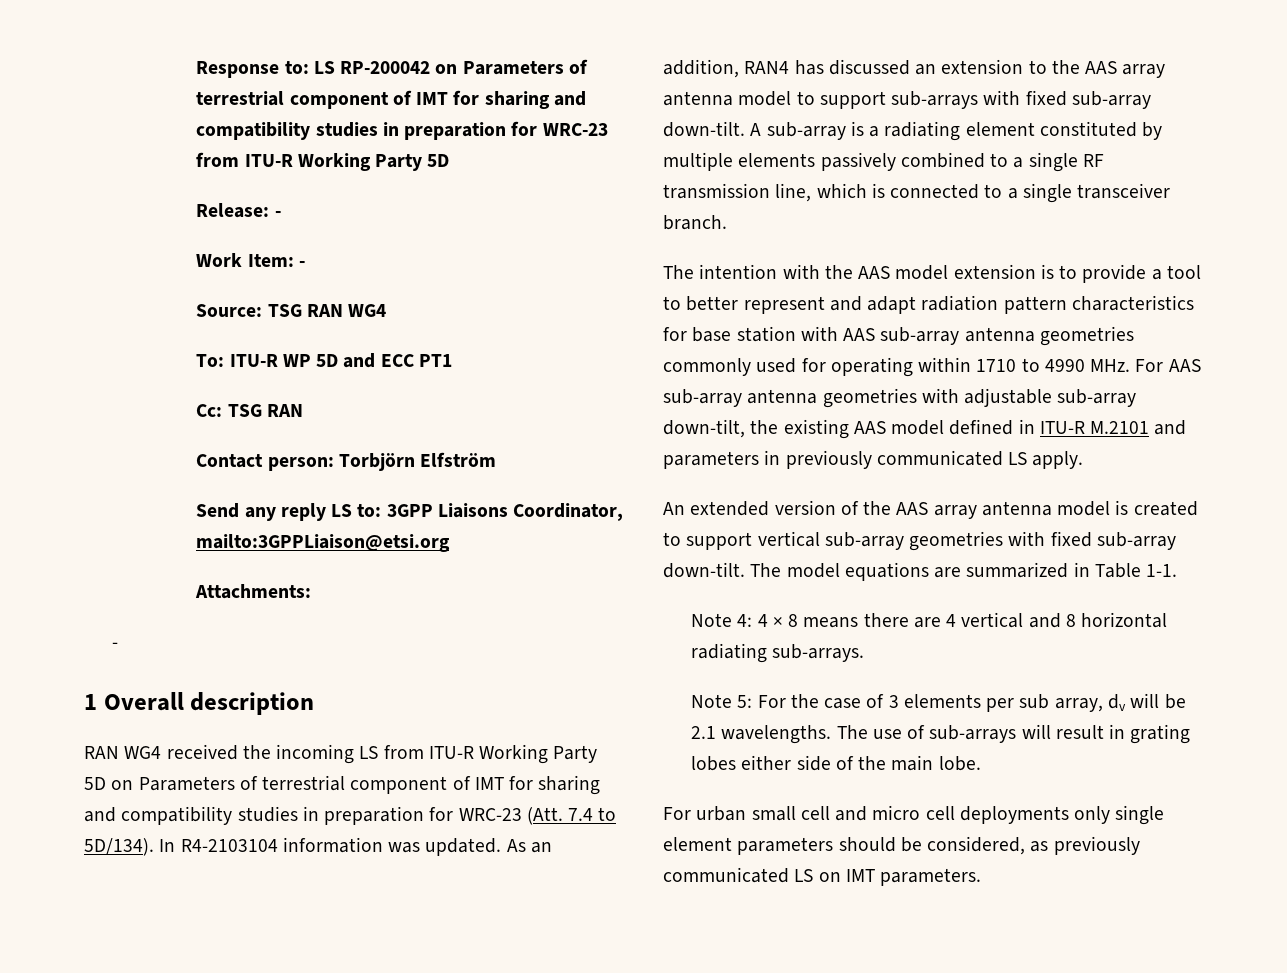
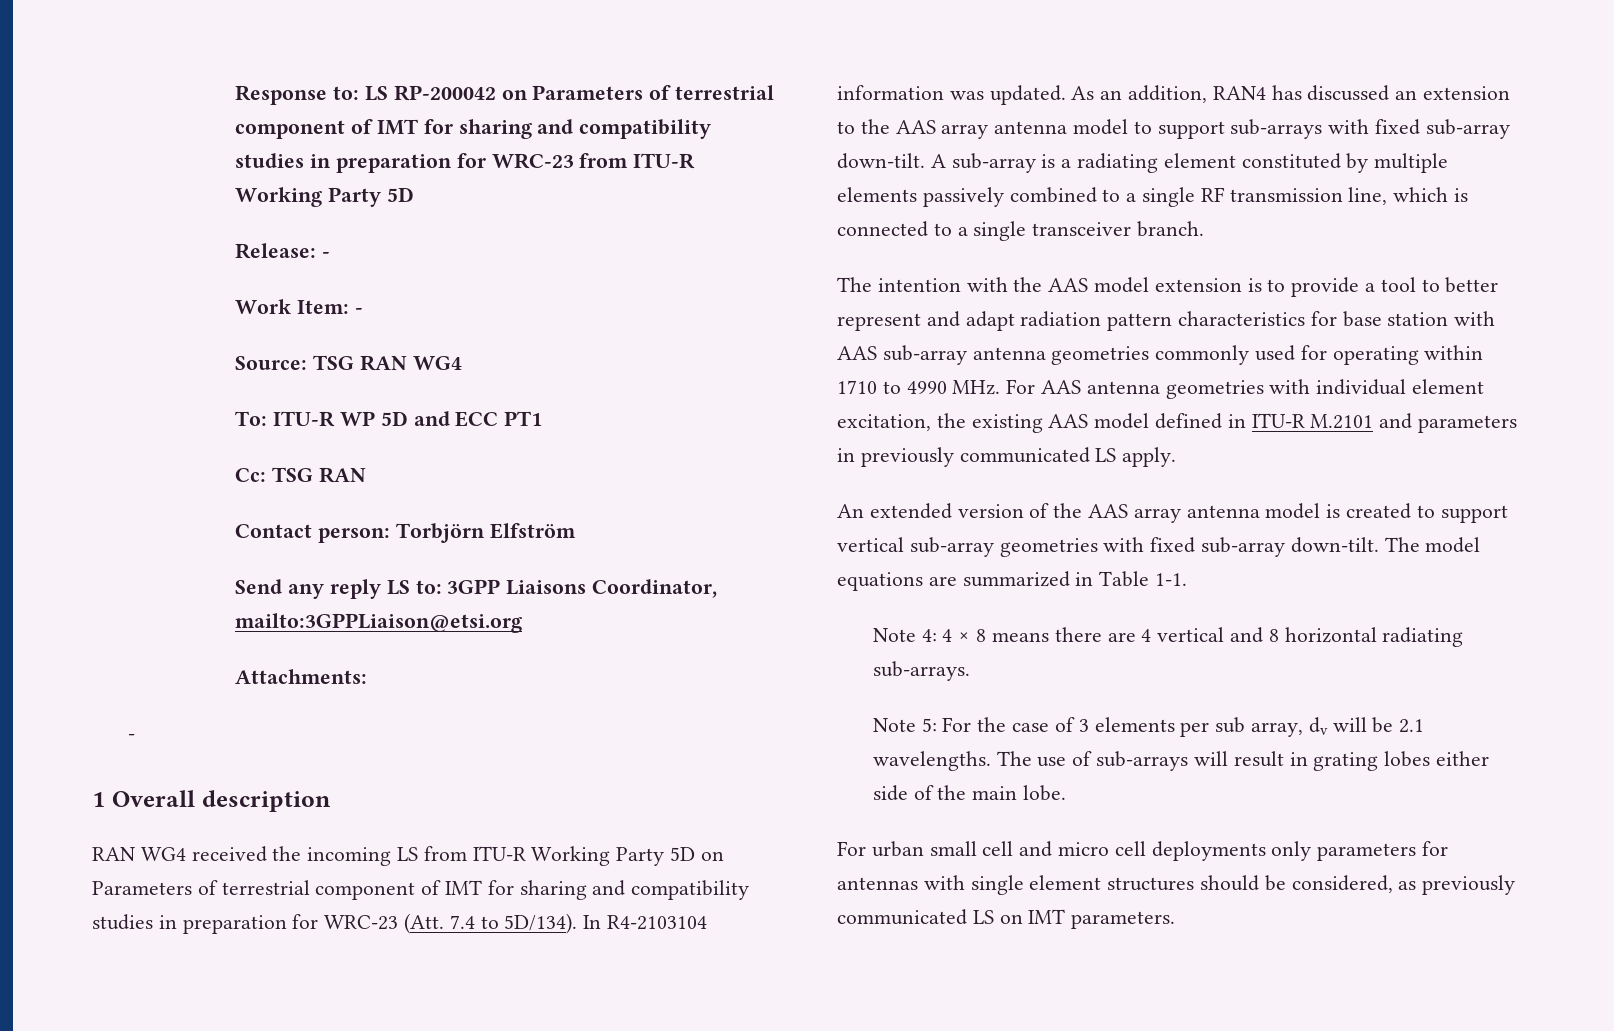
[663,389,742,407] sub-array -> (1082, 387) none
[964,388,1137,407] [663,419,745,438] adjustable sub-array down-tilt, -> [1316,379,1485,395] [837,414,931,431] individual element excitation,
(1111, 815) none -> [1317,841,1449,861] [837,875,965,890] parameters for antennas with
[737,837,834,855] parameters -> [1107,877,1195,891] structures

